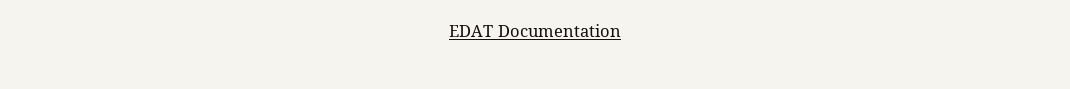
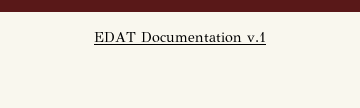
(621, 30) none -> [247,32,266,42] v.1

